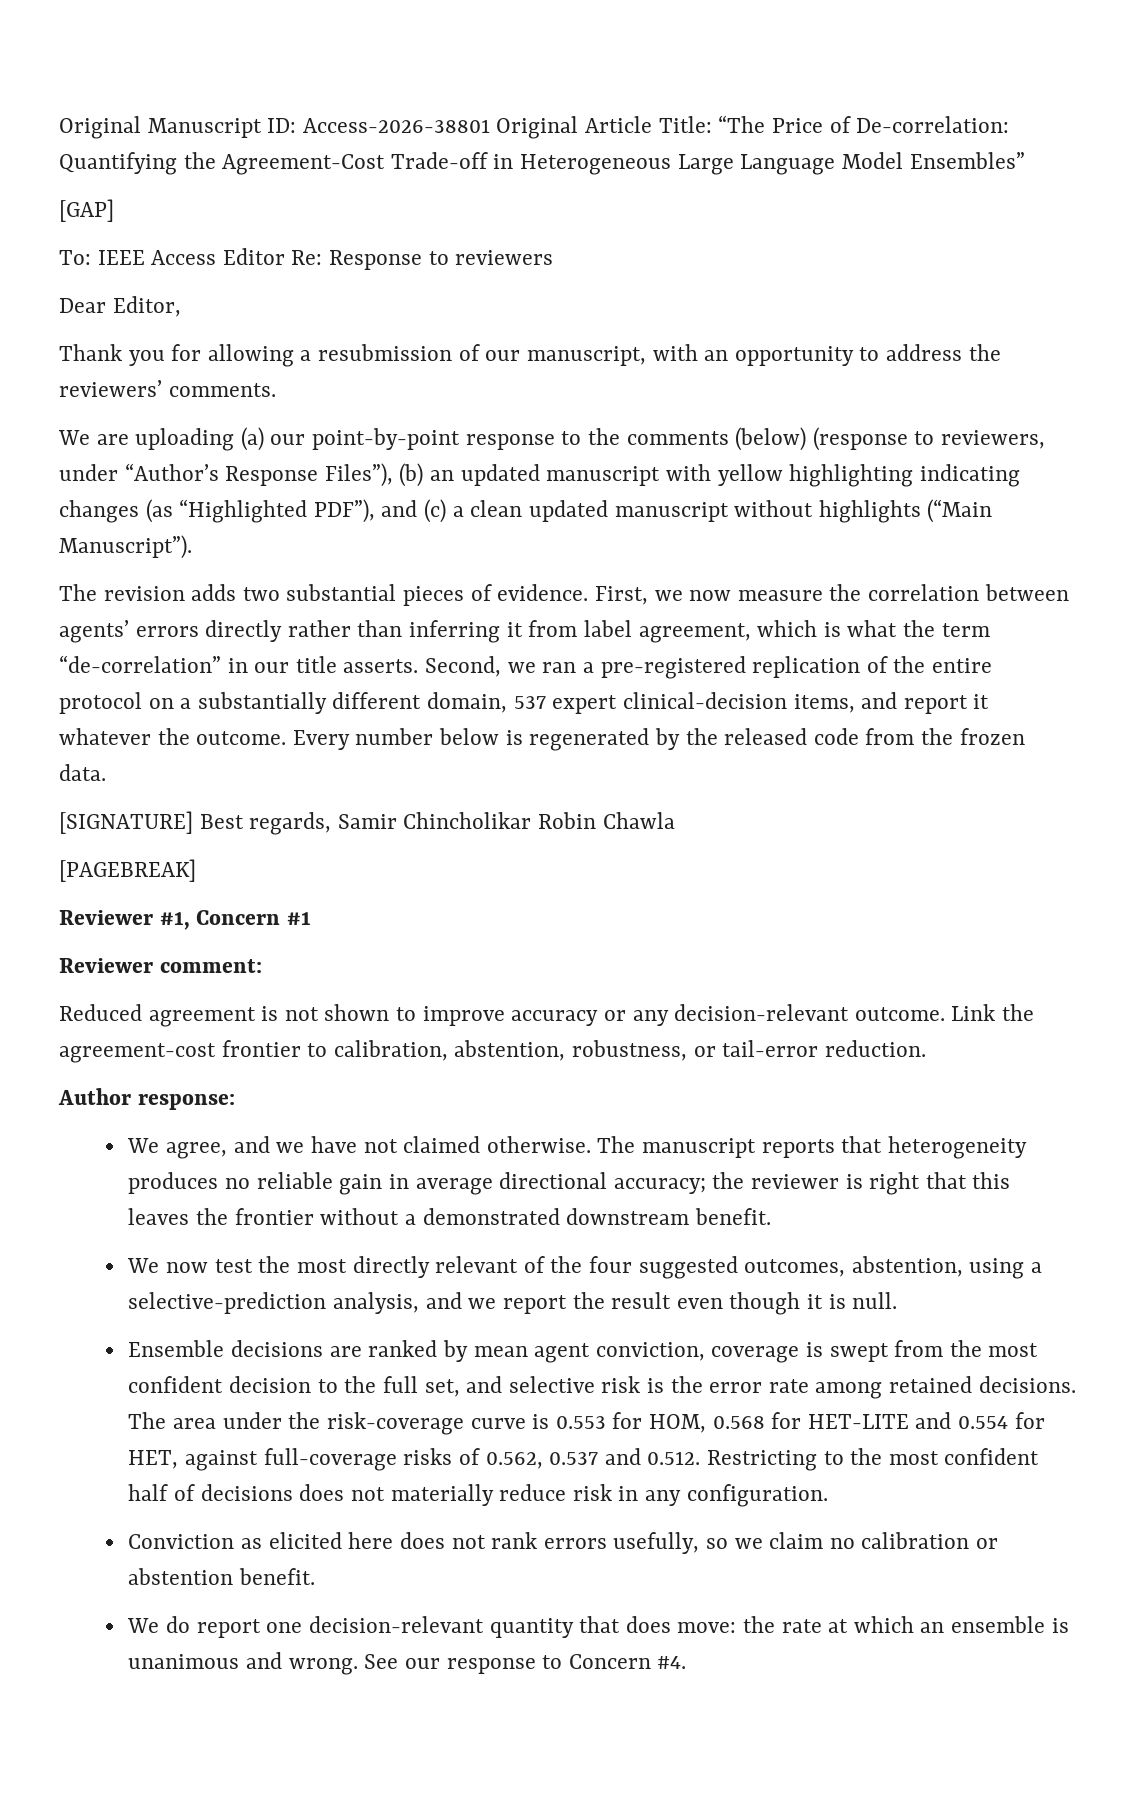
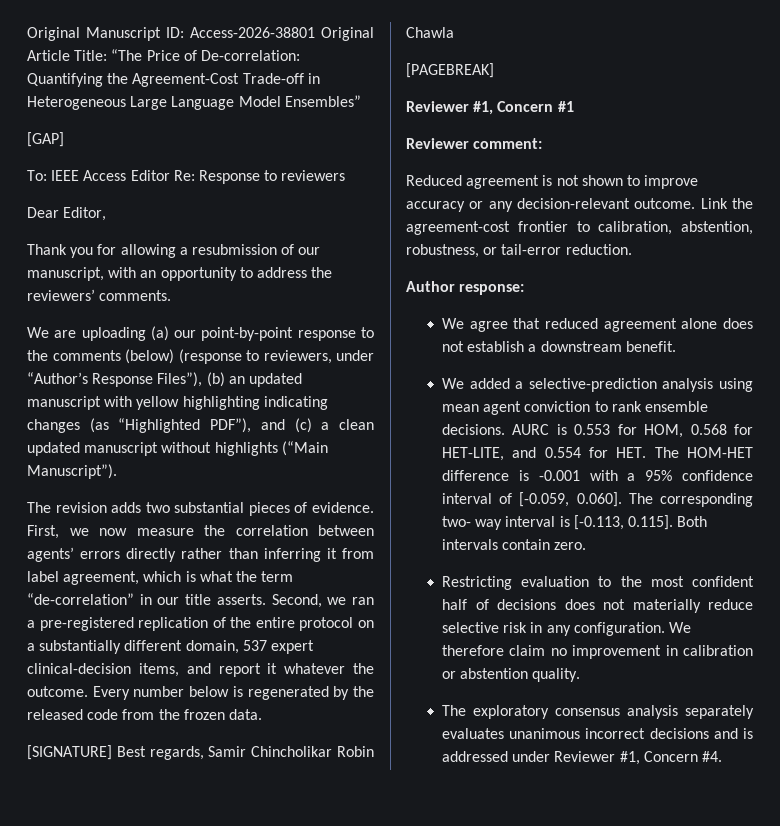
[166,1136,1027,1159] [128,1172,1011,1195] [128,1208,771,1225] [127,1256,1043,1279] [128,1292,898,1315] [128,1340,1039,1363] [128,1376,1076,1399] [128,1412,526,1435] agree, and we have not claimed otherwise. The manuscript reports that heterogeneity produces no reliable gain in average directional accuracy; the reviewer is right that this leaves the frontier without a demonstrated downstream benefit. // We now test the most directly relevant of the four suggested outcomes, abstention, using a selective-prediction analysis, and we report the result even though it is null. // Ensemble decisions are ranked by mean agent conviction, coverage is swept from the most confident decision to the full set, and selective risk is the error rate among retained decisions. The area under the risk-coverage curve -> [469,318,753,332] [442,341,676,352] [442,378,753,392] [442,401,708,415] [442,424,550,435] agree that reduced agreement alone does not establish a downstream benefit. // We added a selective-prediction analysis using mean agent conviction to rank ensemble decisions. AURC
[807,1414,909,1429] HET-LITE -> [442,447,505,461] HET-LITE,
[128,1448,817,1471] HET, against full-coverage risks of 0.562, 0.537 and 0.512. Restricting -> [616,447,753,458] [442,470,753,481] [442,492,753,507] [442,515,708,530] [442,539,587,550] [442,576,590,590] HET. The HOM-HET difference is -0.001 with a 95% confidence interval of [-0.059, 0.060]. The corresponding two- way interval is [-0.113, 0.115]. Both intervals contain zero. // Restricting evaluation
(567, 1492) none -> [442,622,500,633] selective
[128,1532,999,1554] [128,1568,316,1585] [127,1616,1069,1638] [128,1652,563,1675] // Conviction as elicited here does not rank errors usefully, so we claim no calibration or abstention benefit. // We do report one decision-relevant quantity that does move: the rate at which an ensemble is unanimous and wrong. See our response to -> [668,622,691,633] [442,645,753,659] [442,668,581,682] [442,705,754,719] [442,728,753,739] [442,751,640,765] We therefore claim no improvement in calibration or abstention quality. // The exploratory consensus analysis separately evaluates unanimous incorrect decisions and is addressed under Reviewer #1,

